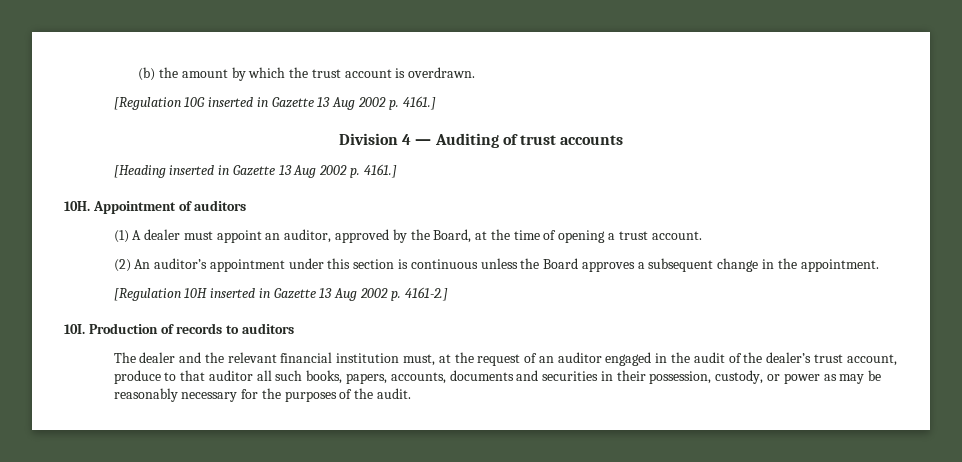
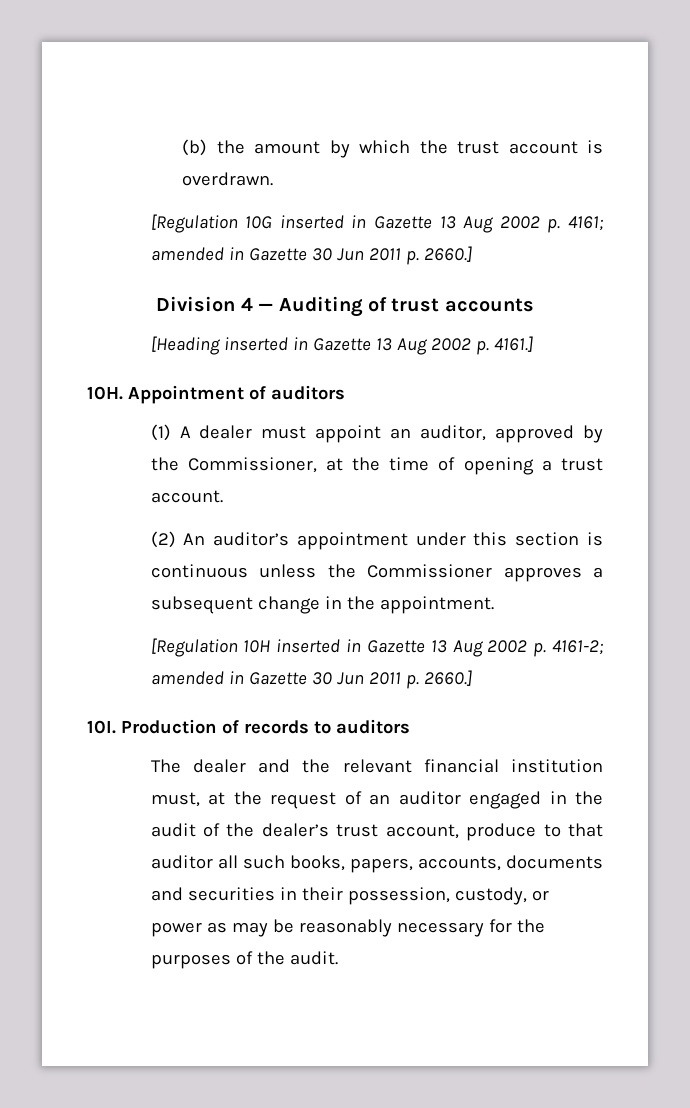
[402,96,436,110] 4161.] -> [568,216,605,231] [150,246,472,265] 4161; amended in Gazette 30 Jun 2011 p. 2660.]
[433,229,472,243] Board, -> [187,457,317,473] Commissioner,
[543,258,579,269] Board -> [367,564,493,578] Commissioner
[404,287,448,301] 4161-2.] -> [552,640,605,655] [150,670,472,689] 4161-2; amended in Gazette 30 Jun 2011 p. 2660.]

